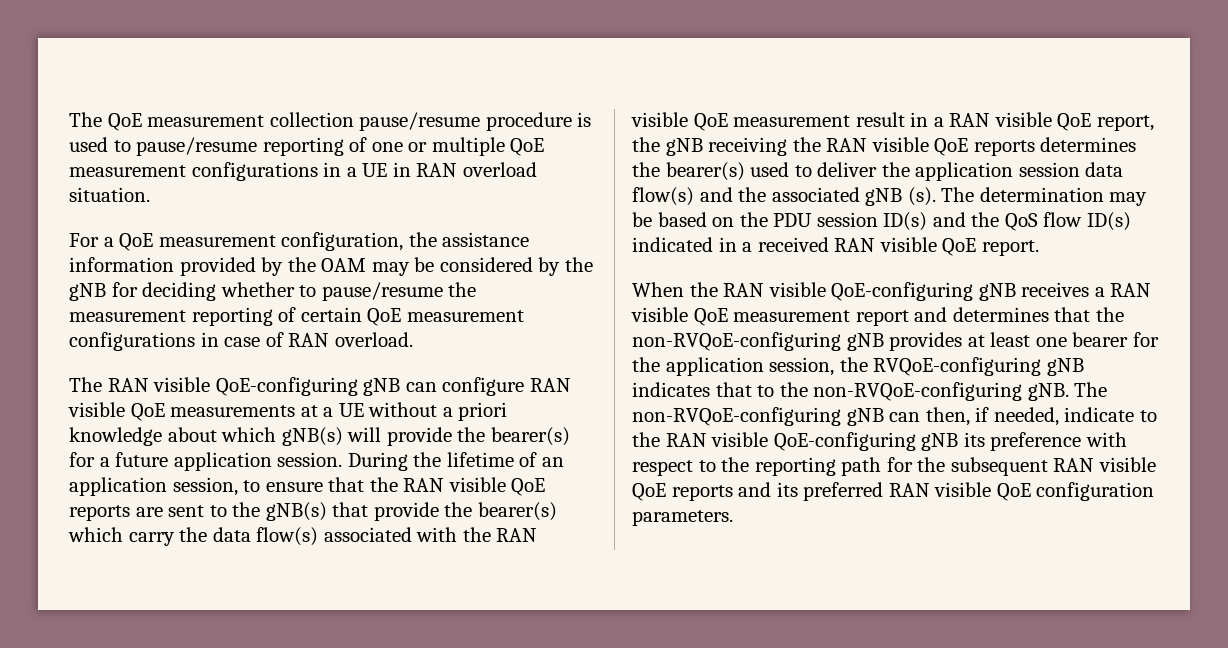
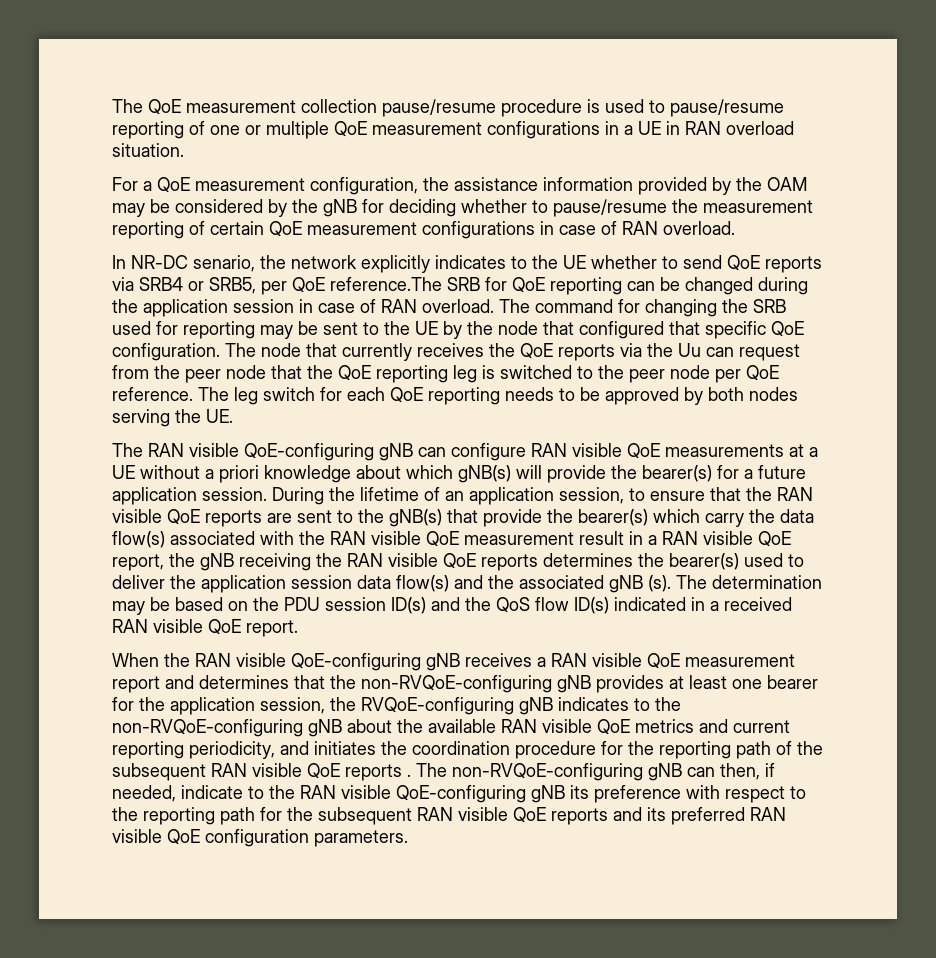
(413, 339) none -> [112,255,822,273] [112,277,808,295] [112,299,786,317] [112,321,804,339] [112,343,800,361] [112,365,779,383] [112,387,798,405] [112,409,233,427] // In NR-DC senario, the network explicitly indicates to the UE whether to send QoE reports via SRB4 or SRB5, per QoE reference.The SRB for QoE reporting can be changed during the application session in case of RAN overload. The command for changing the SRB used for reporting may be sent to the UE by the node that configured that specific QoE configuration. The node that currently receives the QoE reports via the Uu can request from the peer node that the QoE reporting leg is switched to the peer node per QoE reference. The leg switch for each QoE reporting needs to be approved by both nodes serving the UE.
[715,382,752,397] that -> (629, 704) none
[1027,383,1069,401] gNB. -> [308,719,790,737] [112,741,823,759] [112,763,411,781] gNB about the available RAN visible QoE metrics and current reporting periodicity, and initiates the coordination procedure for the reporting path of the subsequent RAN visible QoE reports .

